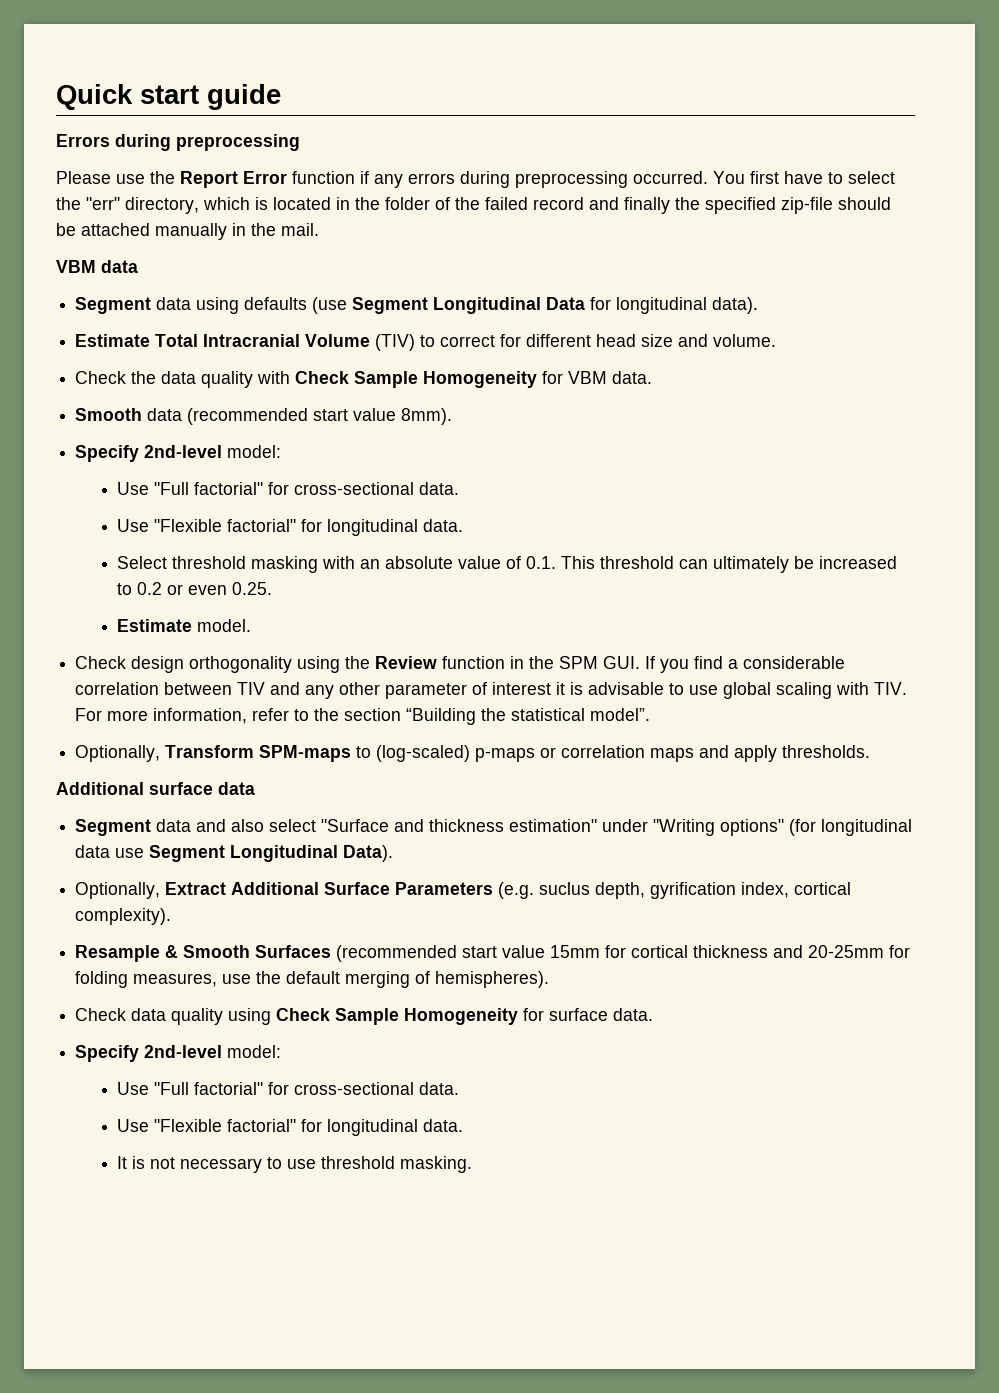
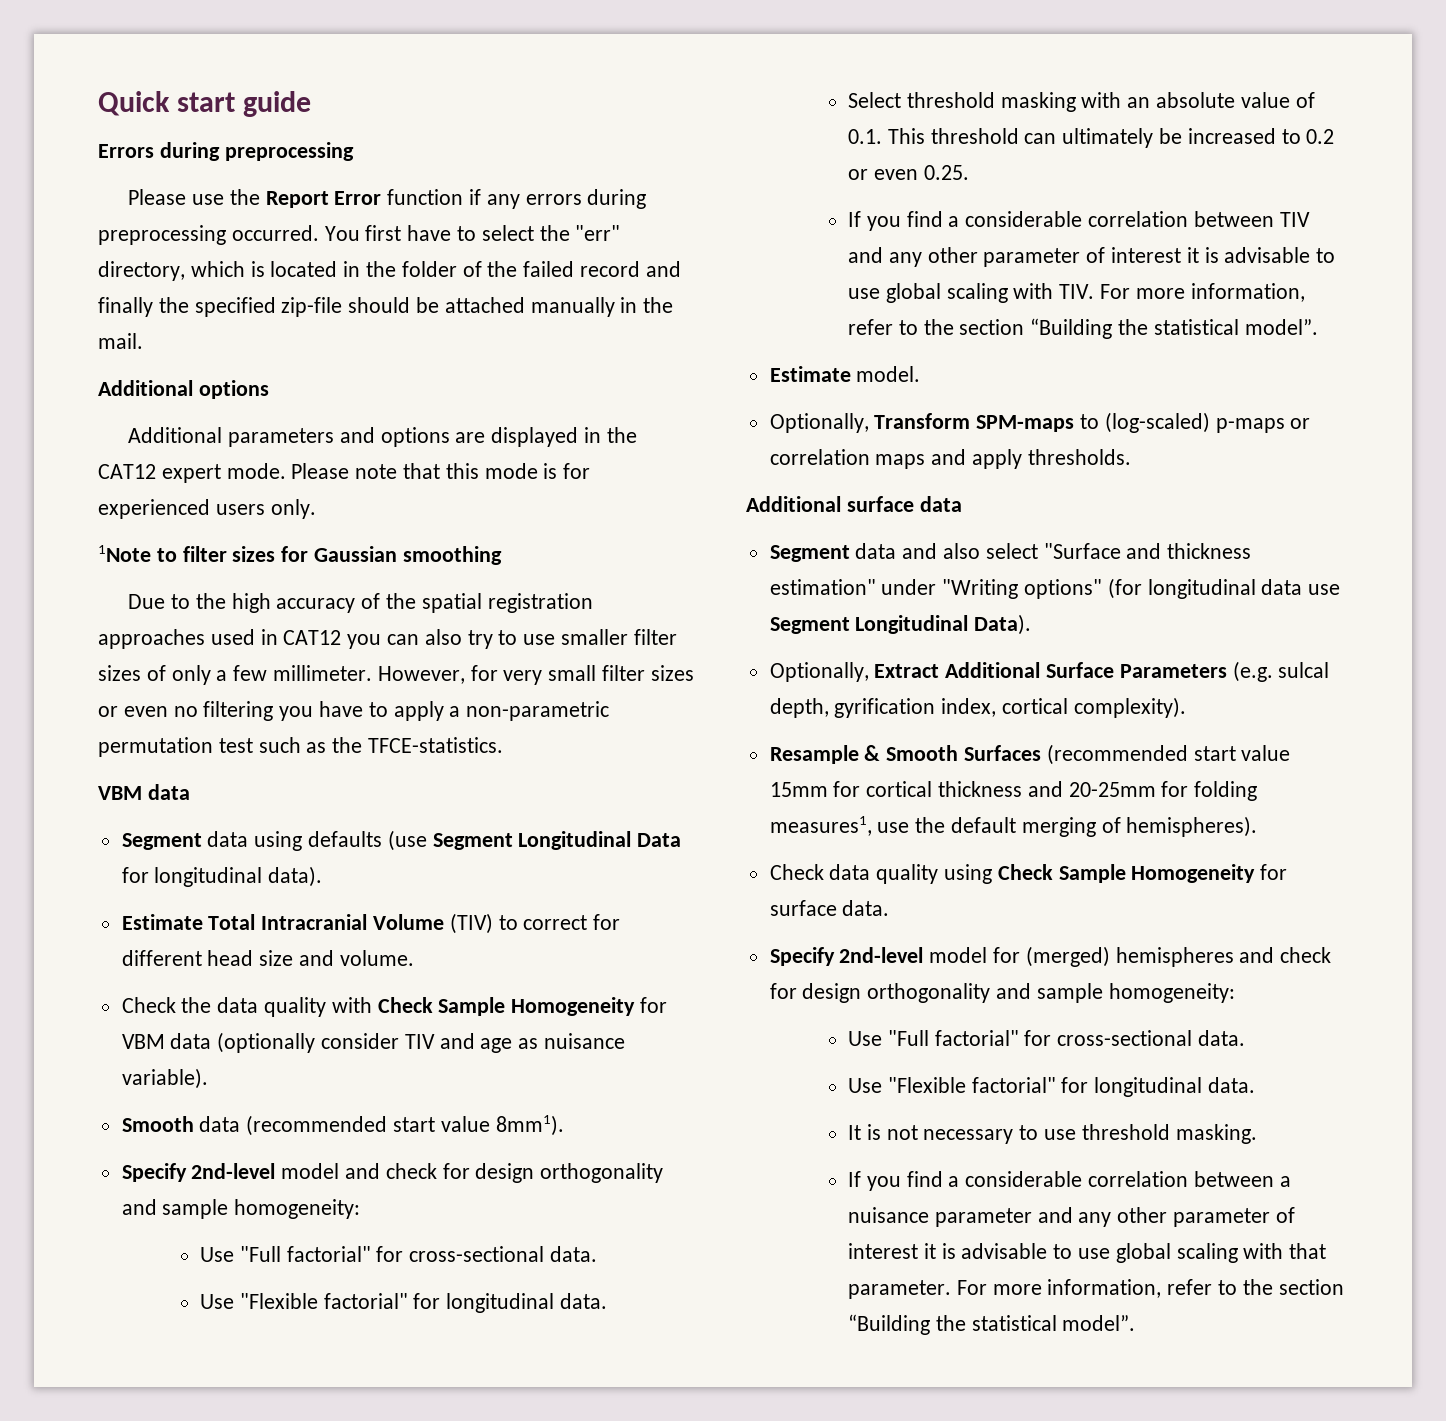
(319, 229) none -> [98,380,269,399] [128,427,637,447] [98,463,591,483] [98,499,316,519] [98,545,502,565] [128,593,593,613] [98,629,677,649] [98,665,694,685] [98,701,610,721] [98,737,504,757] // Additional options // Additional parameters and options are displayed in the CAT12 expert mode. Please note that this mode is for experienced users only. // 1Note to filter sizes for Gaussian smoothing // Due to the high accuracy of the spatial registration approaches used in CAT12 you can also try to use smaller filter sizes of only a few millimeter. However, for very small filter sizes or even no filtering you have to apply a non-parametric permutation test such as the TFCE-statistics.
[612,371,653,384] data. -> [170,1032,626,1053] [121,1068,208,1089] data (optionally consider TIV and age as nuisance variable).
[401,408,453,425] [75,445,282,462] 8mm). // Specify 2nd-level model: -> [495,1115,564,1136] [121,1163,664,1183] [121,1199,361,1219] 8mm1). // Specify 2nd-level model and check for design orthogonality and sample homogeneity:
[117,619,252,632] [75,656,641,673] Estimate model. // Check design orthogonality using the Review function in the SPM GUI. -> (969, 172) none
(651, 714) none -> [769,366,921,382] // Estimate model.
[539,882,591,895] suclus -> [1278,662,1330,678] sulcal
[133,973,218,987] measures, -> [769,816,872,836] measures1,
[227,1045,282,1058] model: -> [929,946,1332,967] [769,983,1235,1003] model for (merged) hemispheres and check for design orthogonality and sample homogeneity:
(473, 1164) none -> [848,1171,1291,1191] [848,1207,1295,1227] [848,1243,1327,1263] [848,1279,1344,1299] [848,1314,1136,1335] // If you find a considerable correlation between a nuisance parameter and any other parameter of interest it is advisable to use global scaling with that parameter. For more information, refer to the section “Building the statistical model”.

